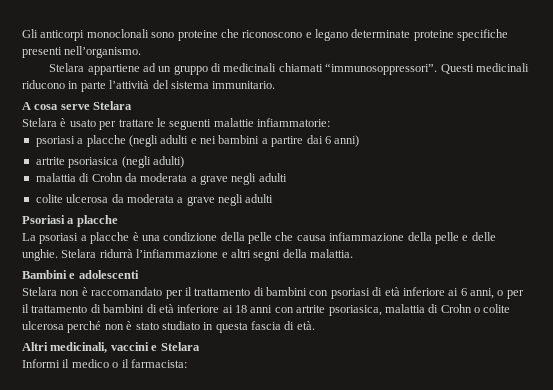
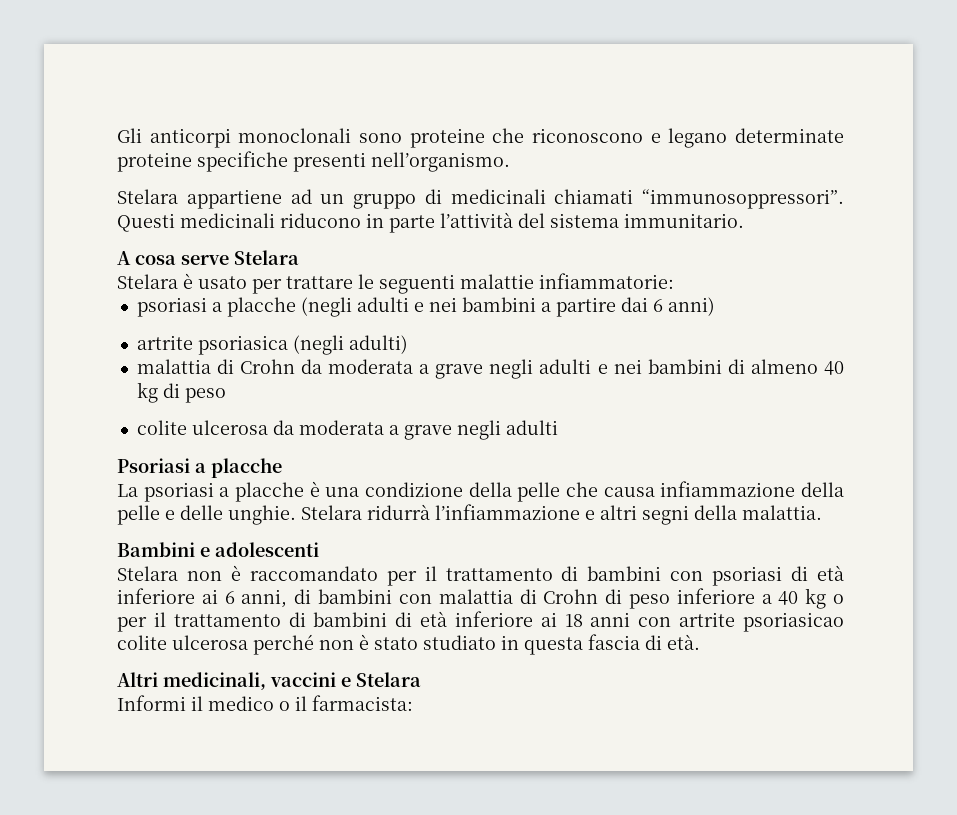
(287, 177) none -> [597,359,844,375] [136,382,226,403] e nei bambini di almeno 40 kg di peso
(494, 293) none -> [294,588,827,609] di bambini con malattia di Crohn di peso inferiore a 40 kg
[328,304,480,316] psoriasica, malattia di Crohn o -> [743,612,844,632] psoriasicao

